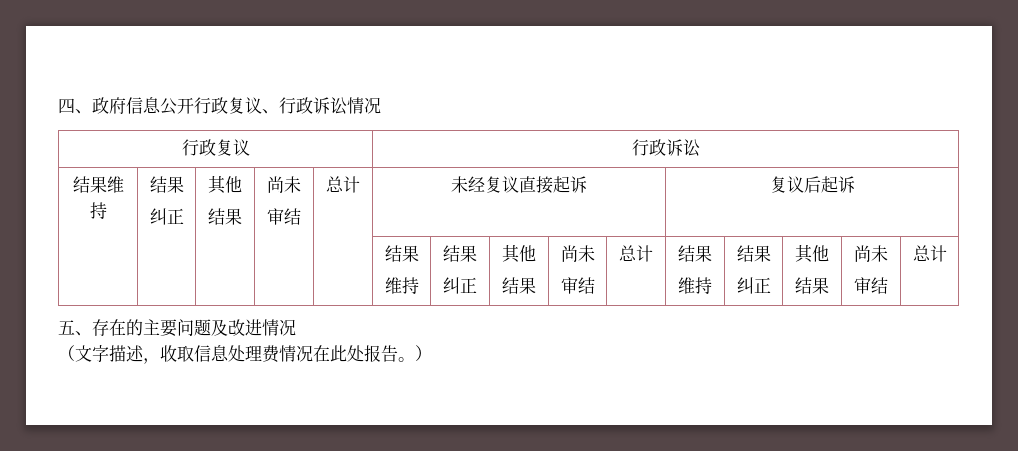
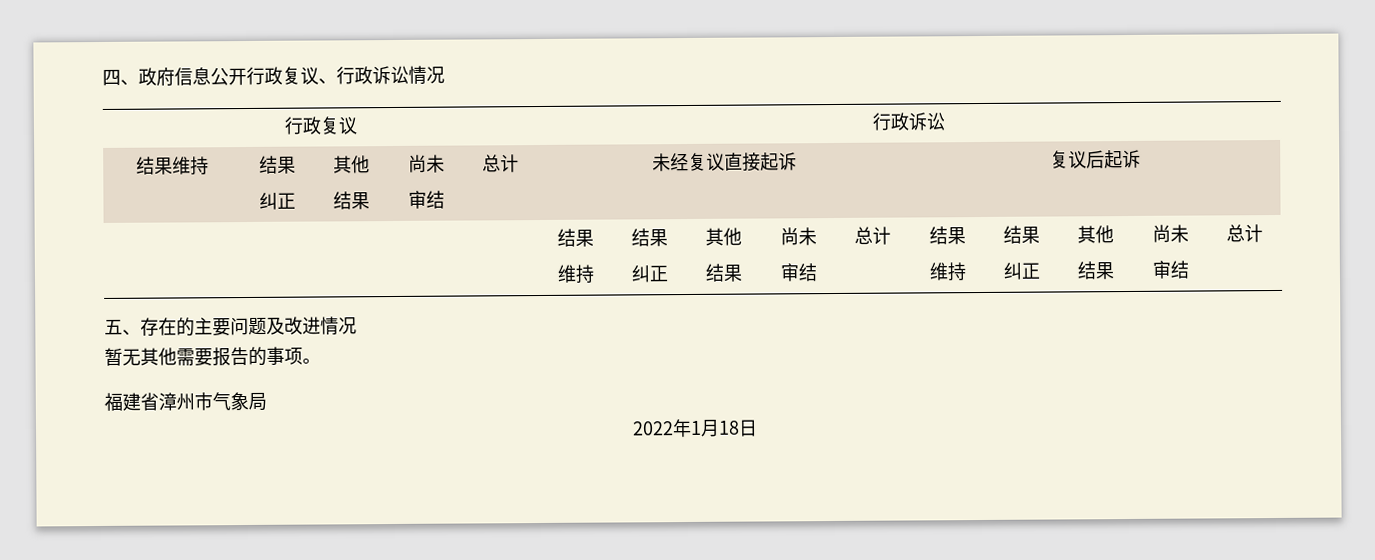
[58,345,432,364] （文字描述，收取信息处理费情况在此处报告。） -> [104,346,321,367] [104,391,267,411] [631,418,758,438] 暂无其他需要报告的事项。 // 福建省漳州市气象局 // 2022年1月18日

